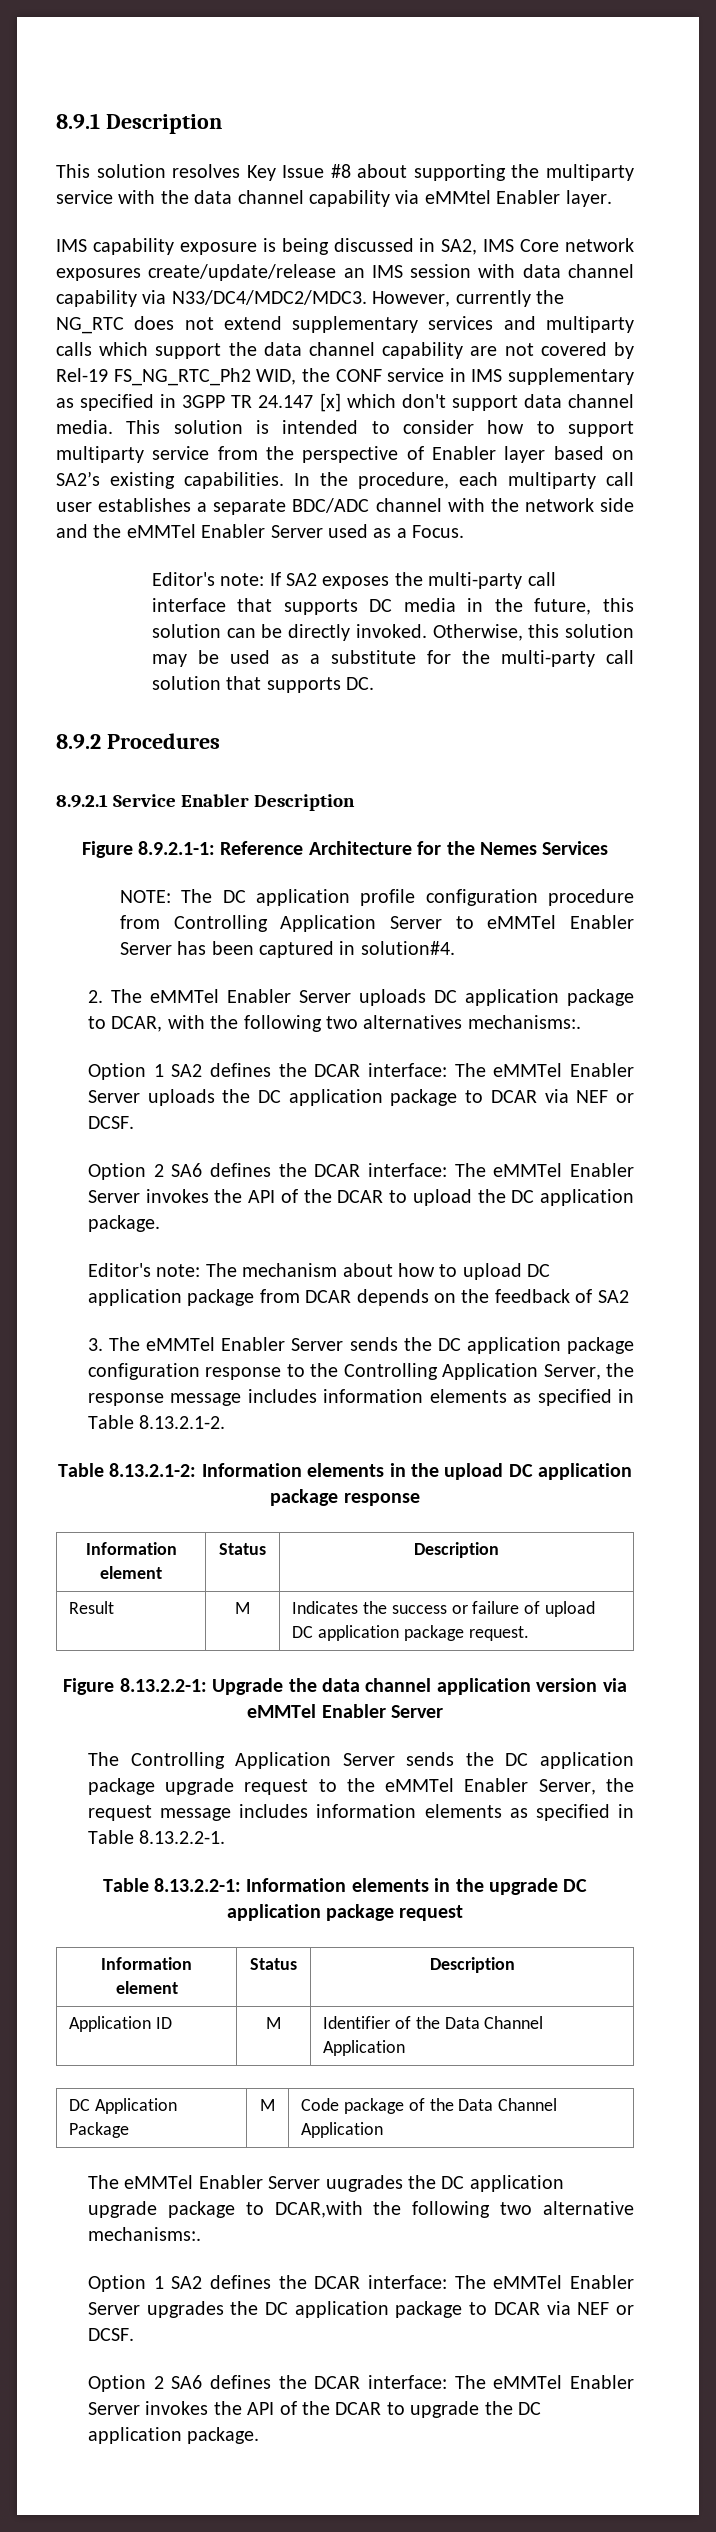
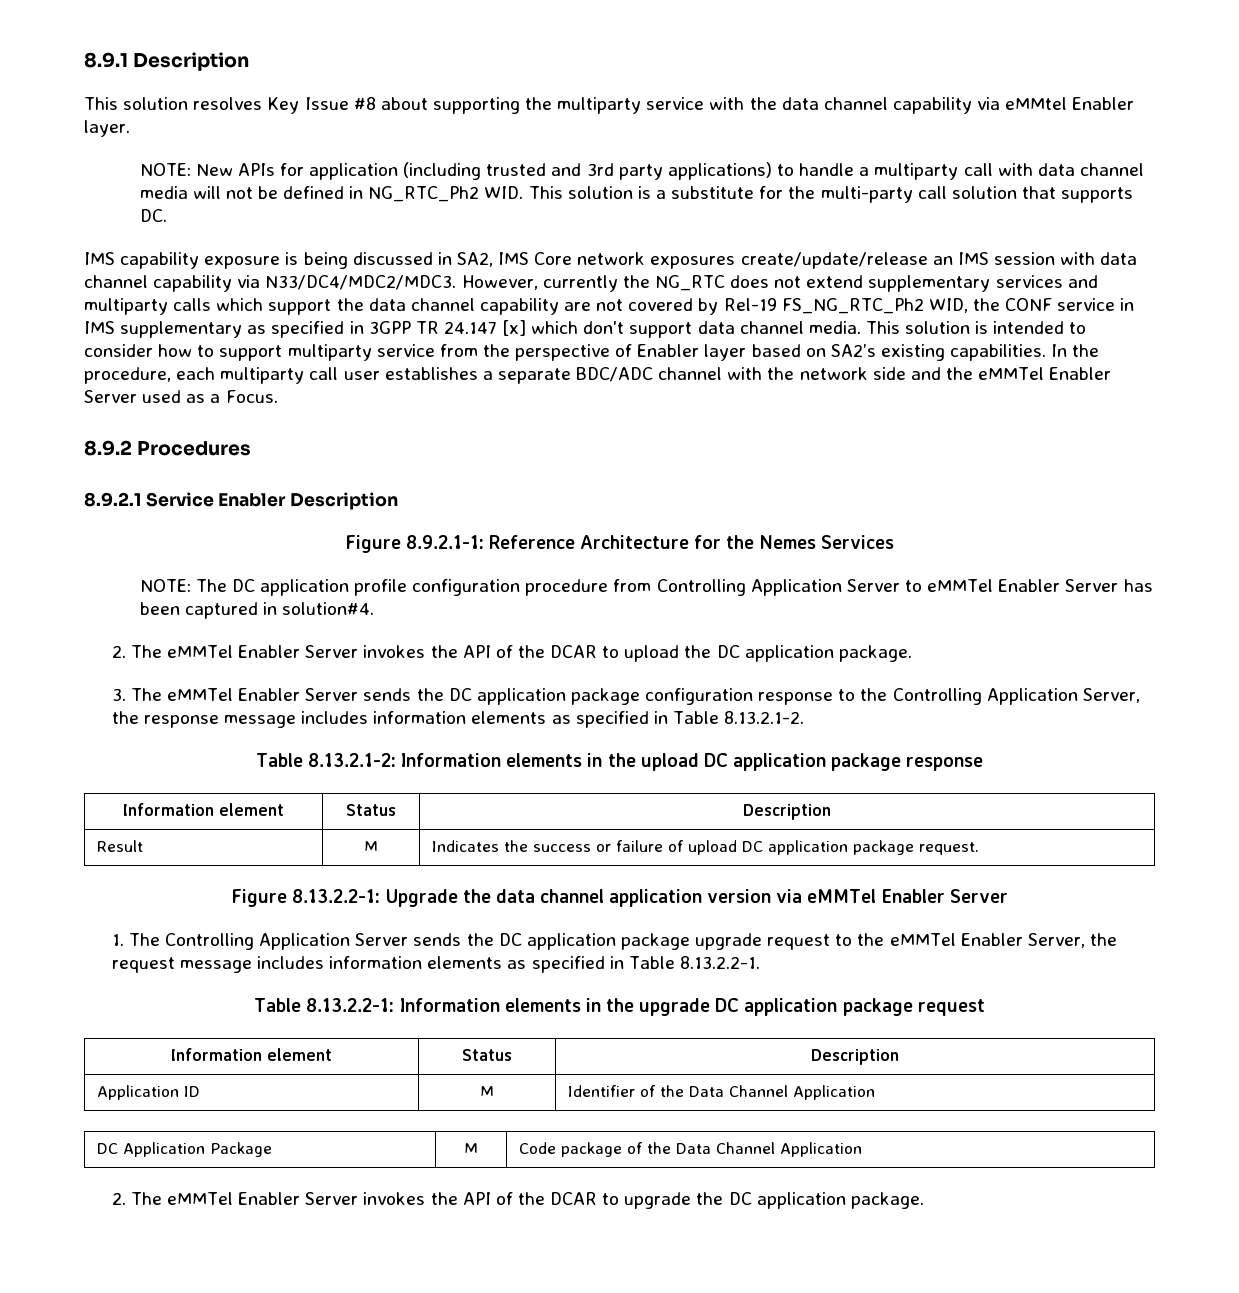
(612, 198) none -> [139,162,1144,180] [139,186,1134,203] [139,209,167,222] // NOTE: New APIs for application (including trusted and 3rd party applications) to handle a multiparty call with data channel media will not be defined in NG_RTC_Ph2 WID. This solution is a substitute for the multi-party call solution that supports DC.
[151,572,556,589] [151,598,634,615] [151,624,634,641] [151,650,634,667] [151,676,374,693] // Editor's note: If SA2 exposes the multi-party call interface that supports DC media in the future, this solution can be directly invoked. Otherwise, this solution may be used as a substitute for the multi-party call solution that supports DC. -> (278, 396) none
[358,989,634,1006] [87,1015,581,1032] [87,1063,634,1080] [87,1089,634,1106] [87,1116,134,1129] [87,1163,634,1180] [87,1190,140,1203] uploads DC application package to DCAR, with the following two alternatives mechanisms:. // Option 1 SA2 defines the DCAR interface: The eMMTel Enabler Server uploads the DC application package to DCAR via NEF or DCSF. // Option 2 SA6 defines the DCAR interface: The eMMTel Enabler Server -> (359, 651) none
[87,1263,551,1280] [87,1289,629,1306] // Editor's note: The mechanism about how to upload DC application package from DCAR depends on the feedback of SA2 -> (912, 653) none
(443, 1711) none -> [111,934,124,946] 1.
[87,2175,564,2192] [87,2201,634,2218] [87,2227,201,2241] [87,2275,634,2292] [87,2301,634,2318] [87,2328,134,2341] [87,2375,447,2392] The eMMTel Enabler Server uugrades the DC application upgrade package to DCAR,with the following two alternative mechanisms:. // Option 1 SA2 defines the DCAR interface: The eMMTel Enabler Server upgrades the DC application package to DCAR via NEF or DCSF. // Option 2 SA6 defines the DCAR interface: -> [111,1192,126,1205] 2.

